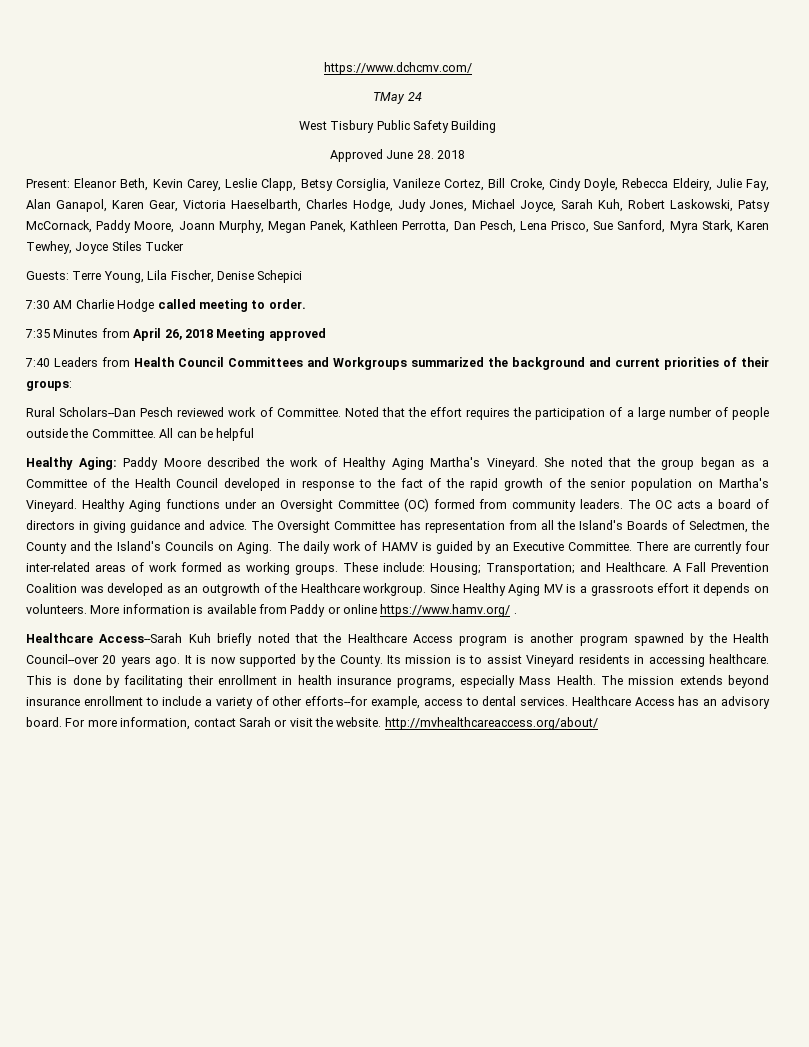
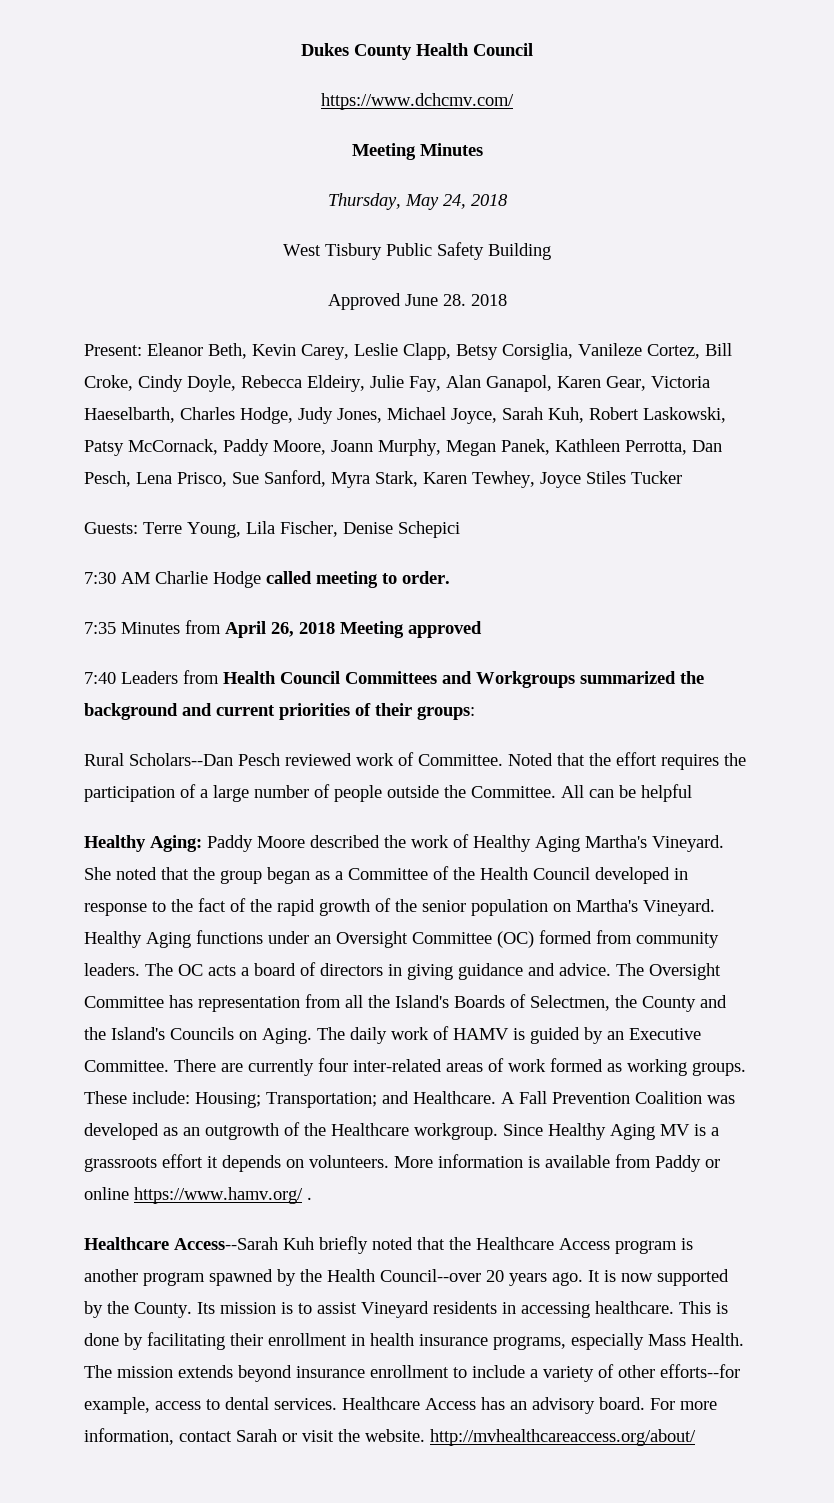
[323,62,472,75] [373,92,422,104] https://www.dchcmv.com/ // TMay 24 -> [301,43,533,60] [321,93,514,110] [351,143,483,160] [327,193,508,210] Dukes County Health Council // https://www.dchcmv.com/ // Meeting Minutes // Thursday, May 24, 2018

